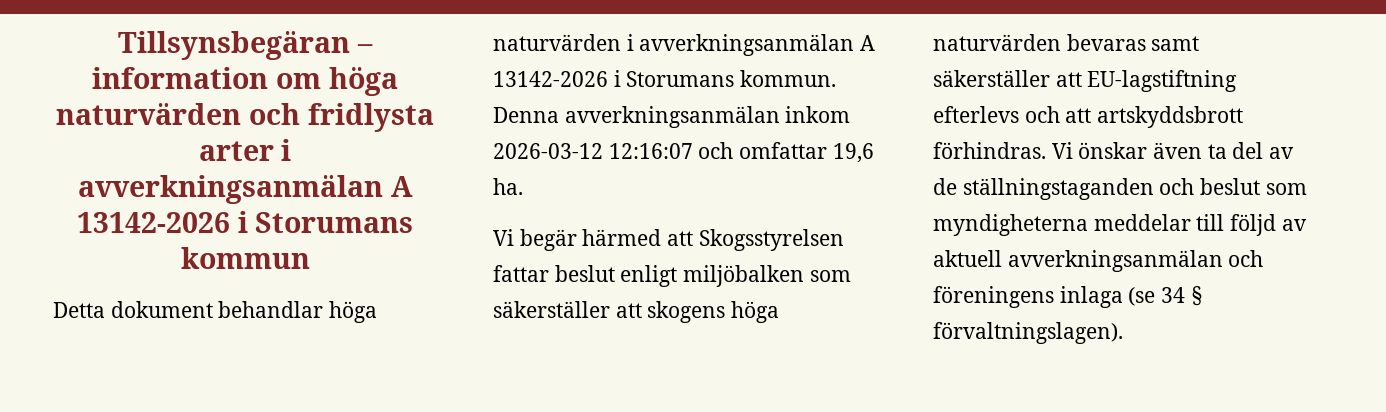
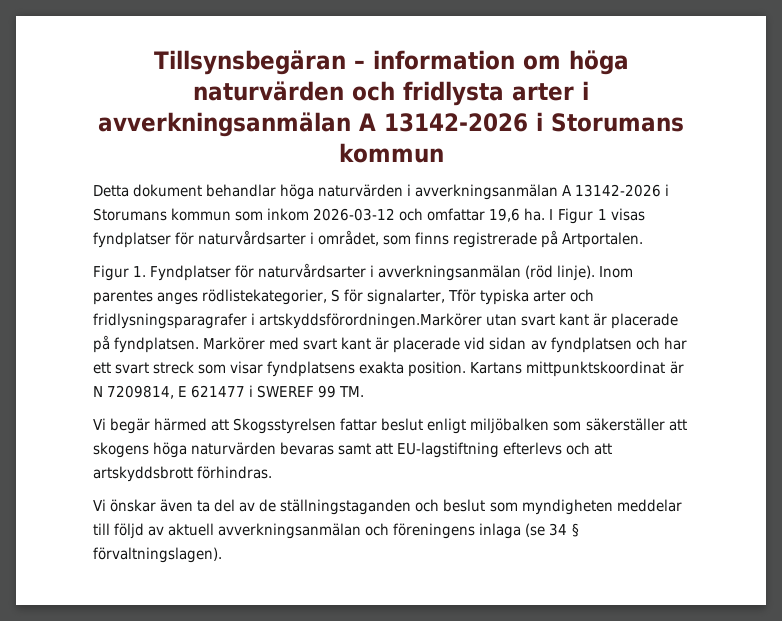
[740,70,837,87] [493,106,780,128] kommun. Denna avverkningsanmälan -> [171,208,264,221] kommun som
[608,143,693,159] 12:16:07 -> (396, 214) none
(523, 186) none -> [549,208,645,224] [93,230,644,248] [93,263,634,281] [93,289,595,305] [93,313,679,329] [93,335,687,353] [93,361,684,377] [93,385,365,399] I Figur 1 visas fyndplatser för naturvårdsarter i området, som finns registrerade på Artportalen. // Figur 1. Fyndplatser för naturvårdsarter i avverkningsanmälan (röd linje). Inom parentes anges rödlistekategorier, S för signalarter, Tför typiska arter och fridlysningsparagrafer i artskyddsförordningen.Markörer utan svart kant är placerade på fyndplatsen. Markörer med svart kant är placerade vid sidan av fyndplatsen och har ett svart streck som visar fyndplatsens exakta position. Kartans mittpunktskoordinat är N 7209814, E 621477 i SWEREF 99 TM.
[933,70,1050,87] säkerställer -> (372, 449) none
(1046, 150) none -> (273, 472) //
[933,214,1088,236] myndigheterna -> [521,499,613,515] myndigheten

